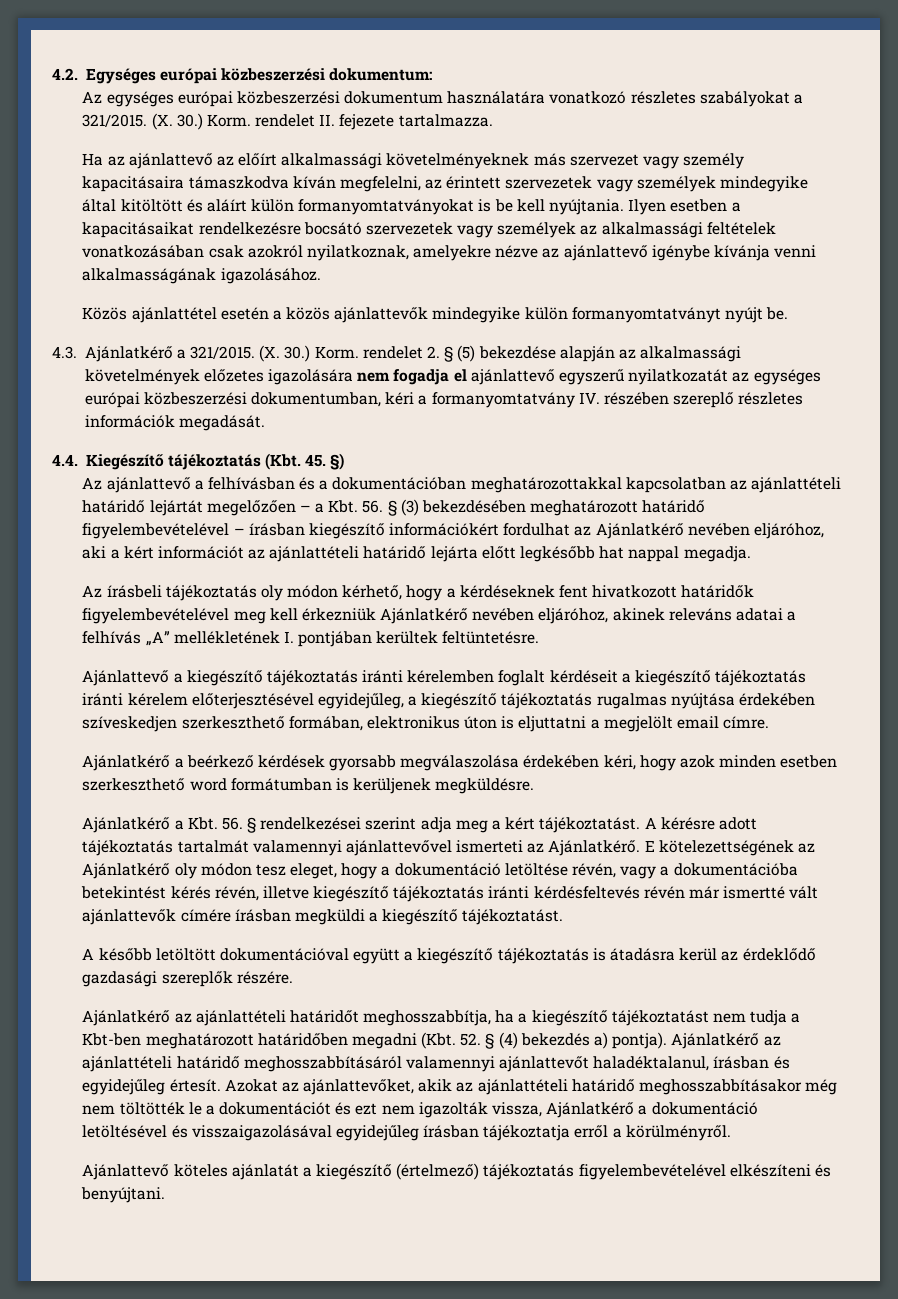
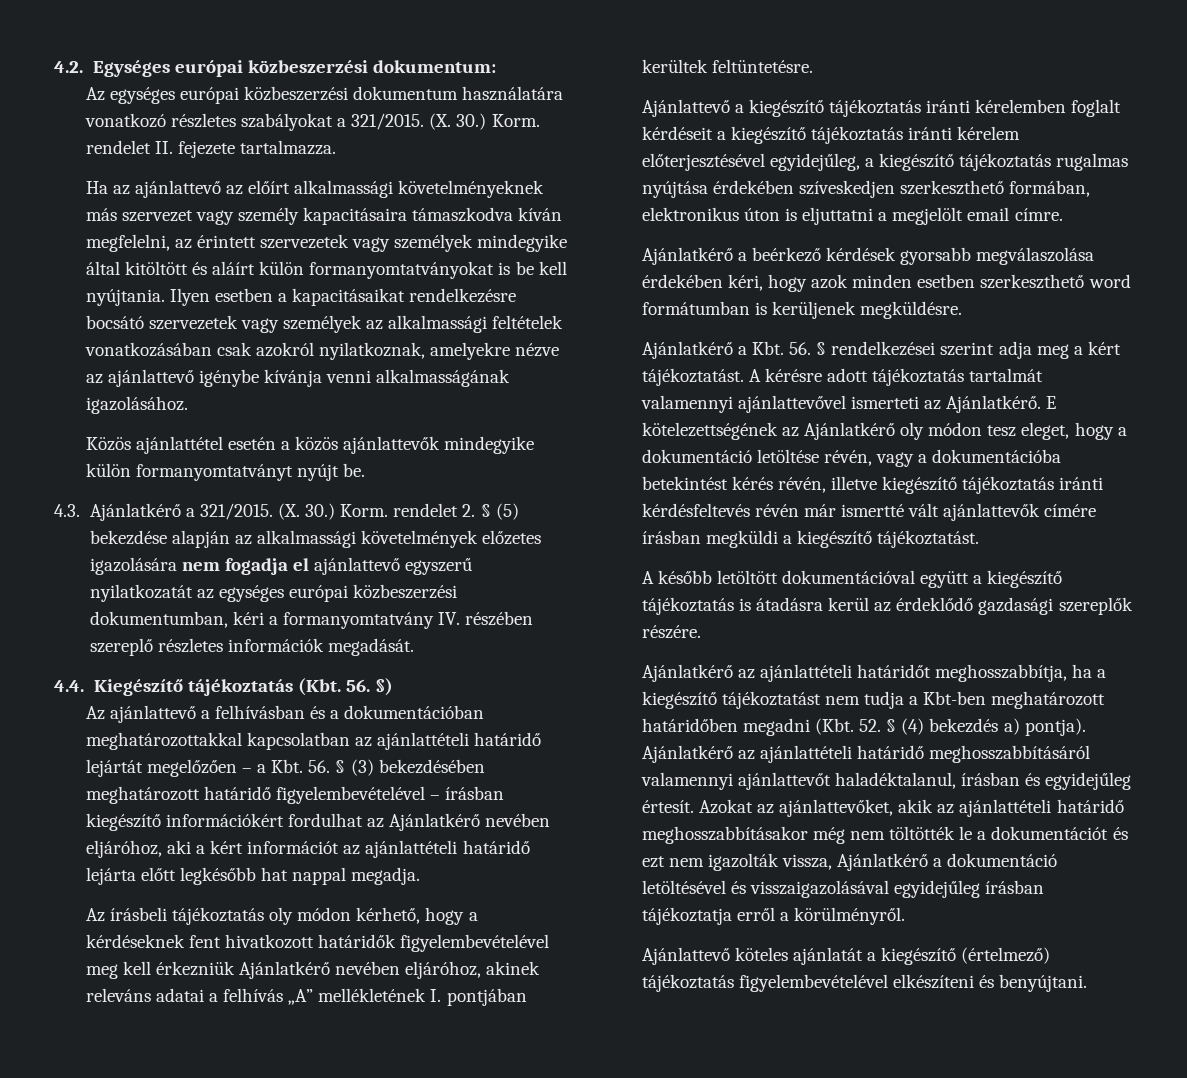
[305,454,327,467] 45. -> [345,679,370,692] 56.

